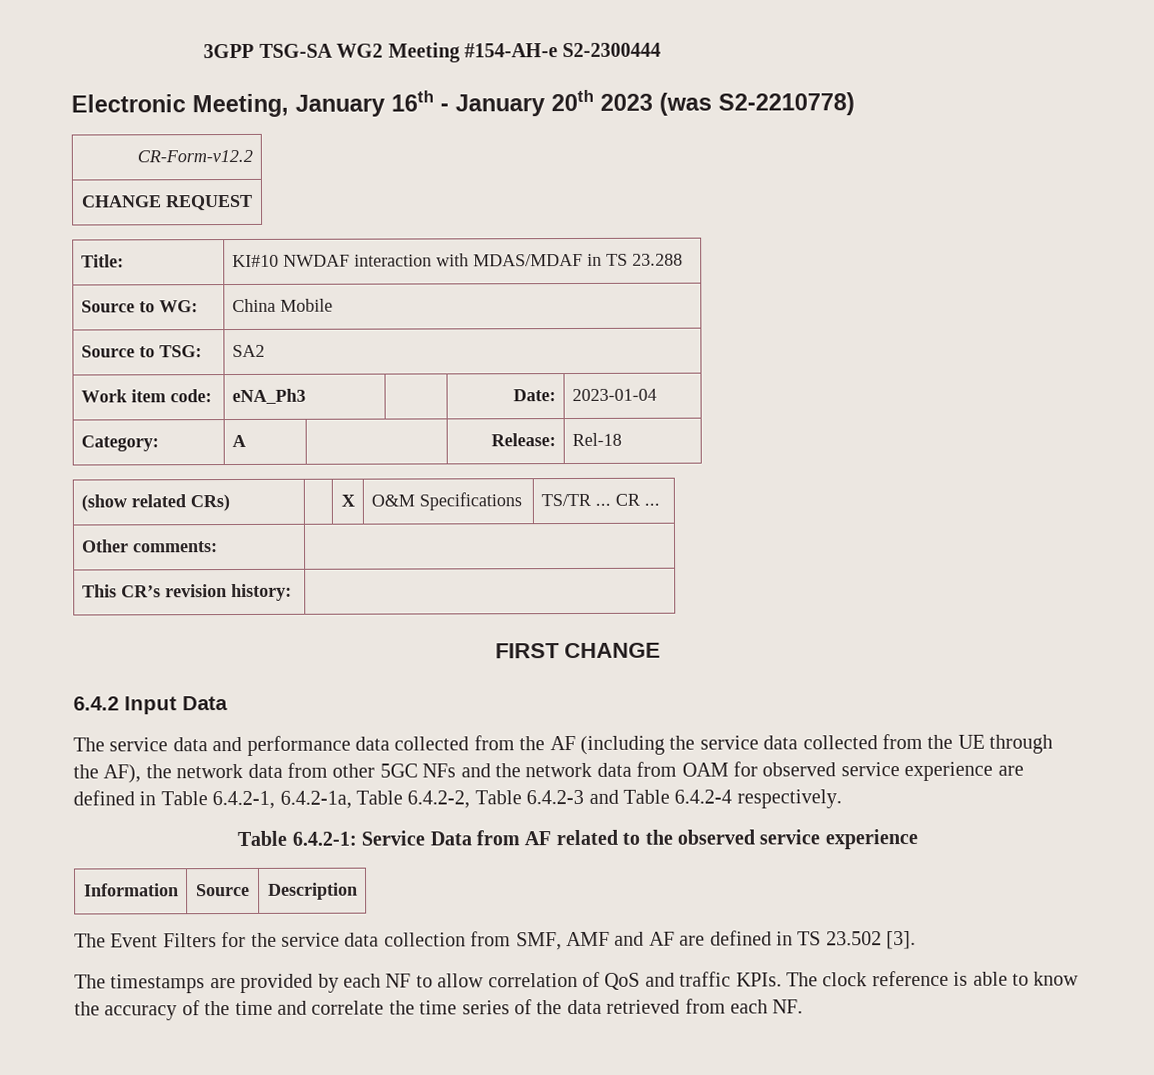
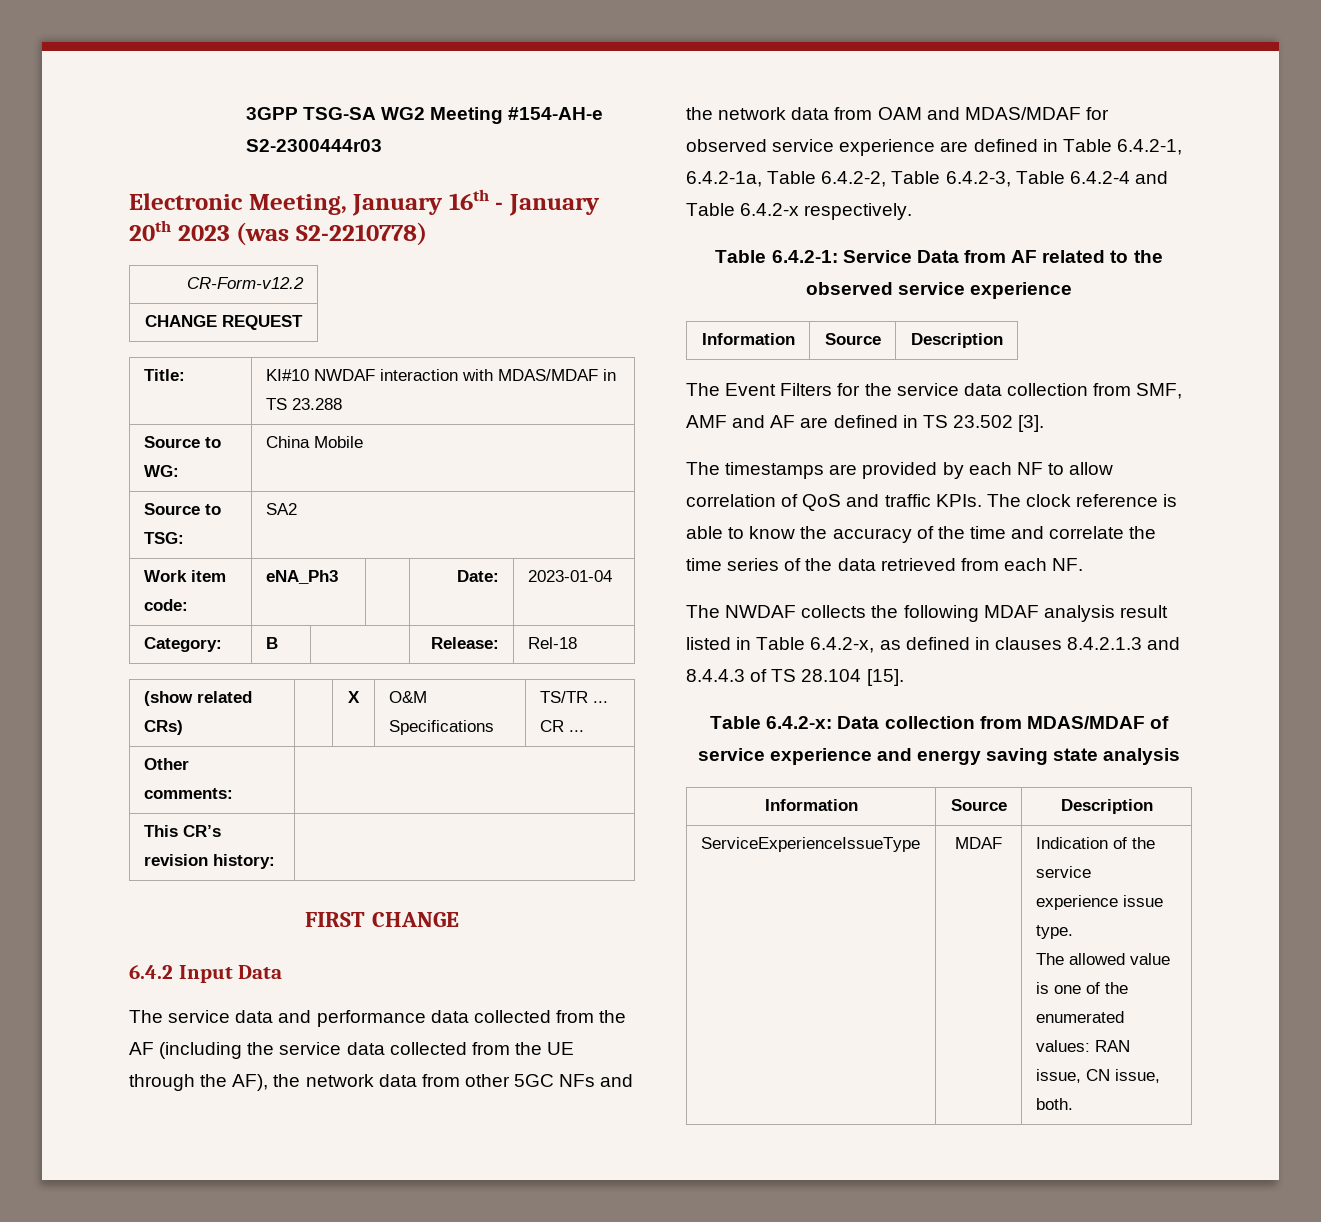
[562,42,662,58] S2-2300444 -> [245,139,382,152] S2-2300444r03
[231,434,246,448] A -> [265,637,278,649] B
(729, 769) none -> [926,107,1081,120] and MDAS/MDAF
[526,789,585,805] 6.4.2-3 -> [945,171,1130,187] 6.4.2-3, Table 6.4.2-4
[674,789,733,804] 6.4.2-4 -> [740,203,800,216] 6.4.2-x
(804, 1006) none -> [686,605,1168,622] [686,637,1181,653] [686,669,904,686] [710,716,1169,729] [697,748,1181,765] [764,799,858,811] [950,799,1007,811] [1060,799,1153,814] [700,837,920,852] [955,837,1002,849] [1035,837,1155,849] [1035,866,1091,878] [1035,895,1163,910] [1035,925,1073,939] [1035,953,1170,965] [1035,982,1128,994] [1035,1011,1124,1023] [1035,1040,1130,1052] [1035,1069,1160,1083] [1035,1098,1073,1110] // The NWDAF collects the following MDAF analysis result listed in Table 6.4.2-x, as defined in clauses 8.4.2.1.3 and 8.4.4.3 of TS 28.104 [15]. // Table 6.4.2-x: Data collection from MDAS/MDAF of service experience and energy saving state analysis // Information | Source | Description // ServiceExperienceIssueType | MDAF | Indication of the service experience issue type. // The allowed value is one of the enumerated values: RAN issue, CN issue, both.

